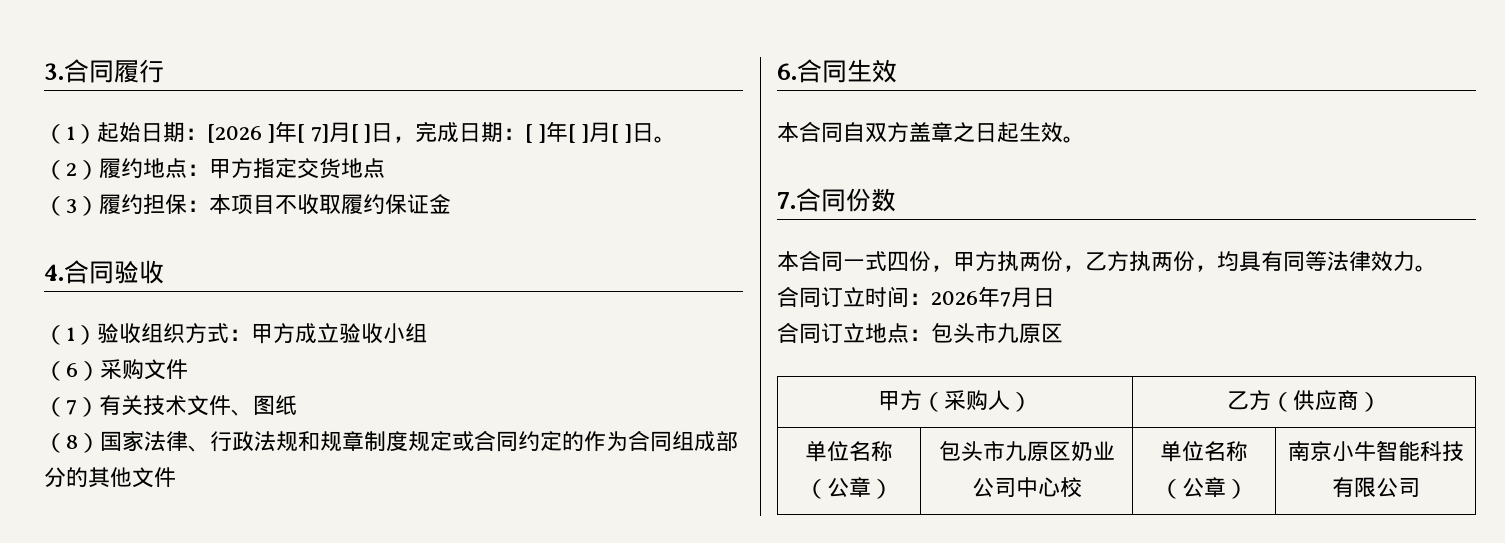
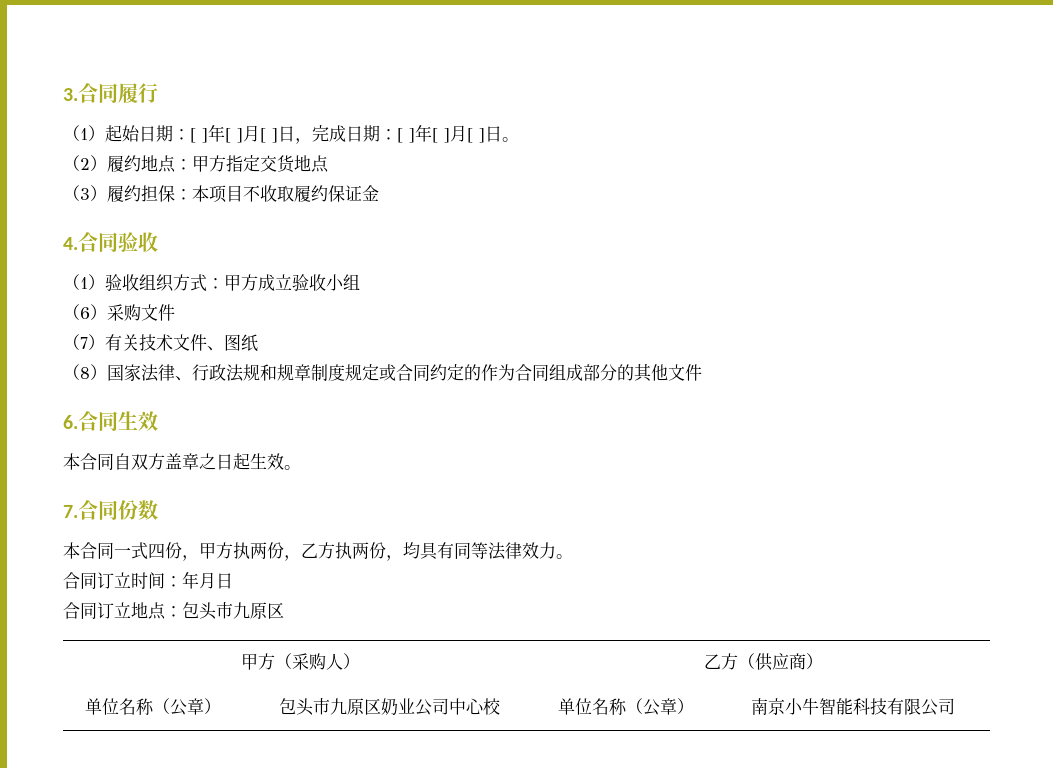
[207,121,329,143] [2026 ]年[ 7] -> [190,124,243,143] [ ]年[ ]
[931,286,1011,307] 2026年7 -> [182,571,199,589] 年

